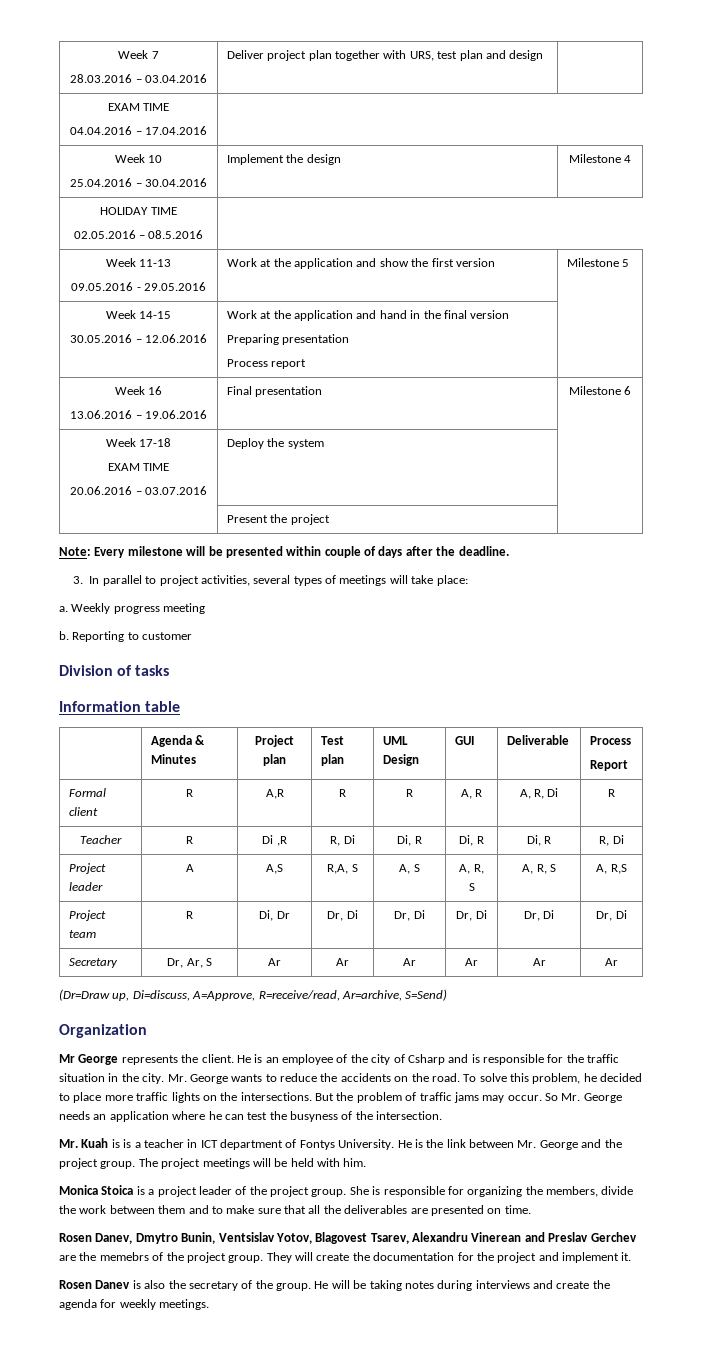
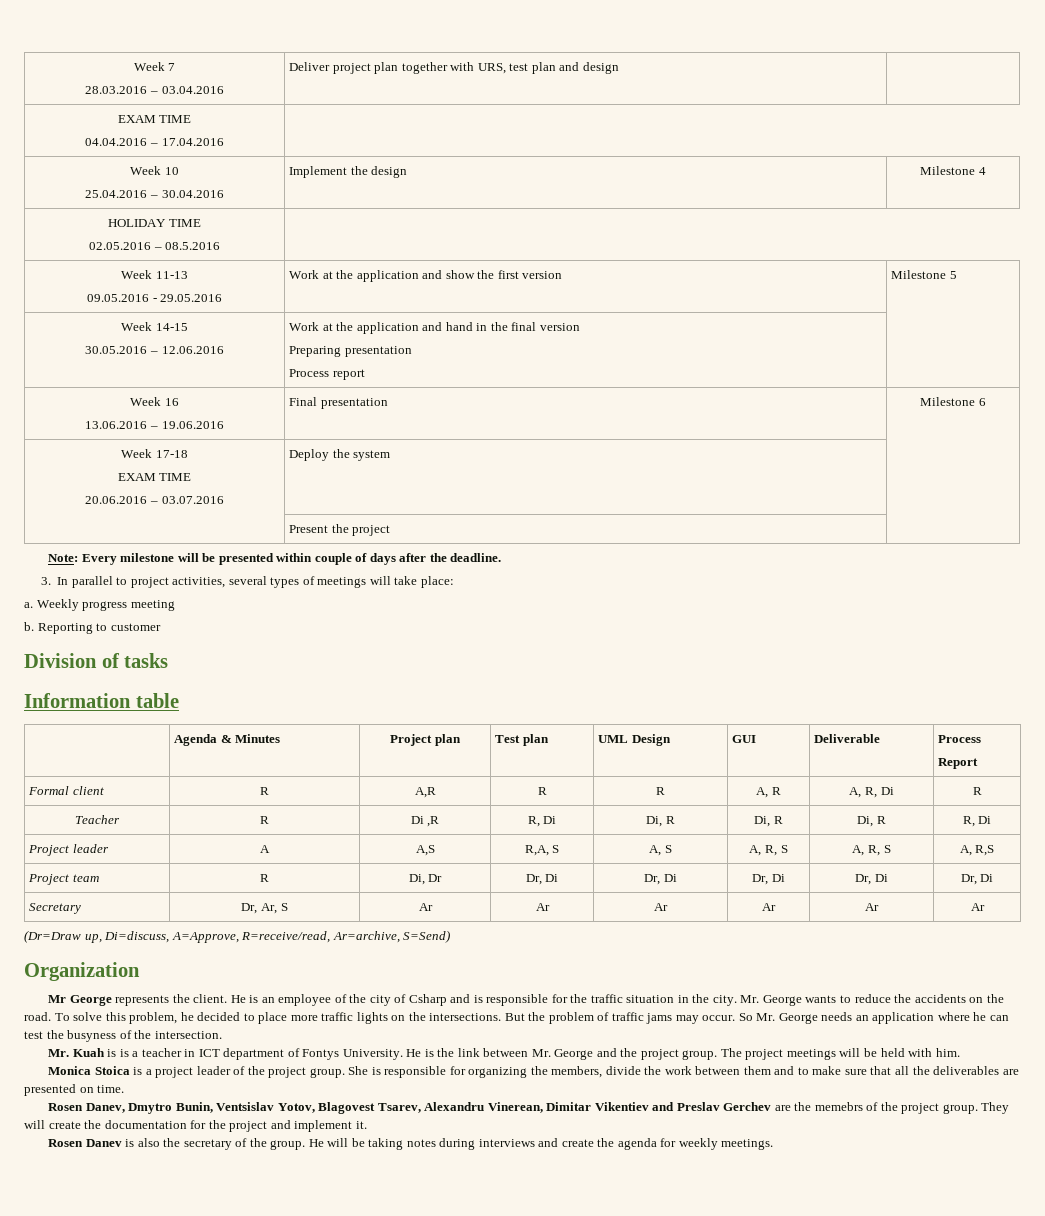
[471,1232,522,1242] Vinerean -> [487,1102,649,1113] Vinerean, Dimitar Vikentiev

